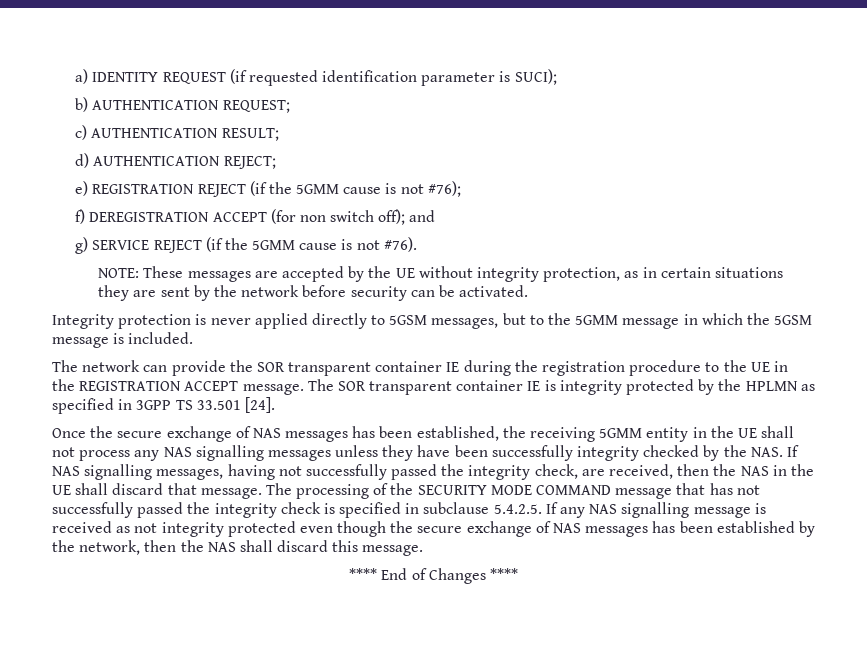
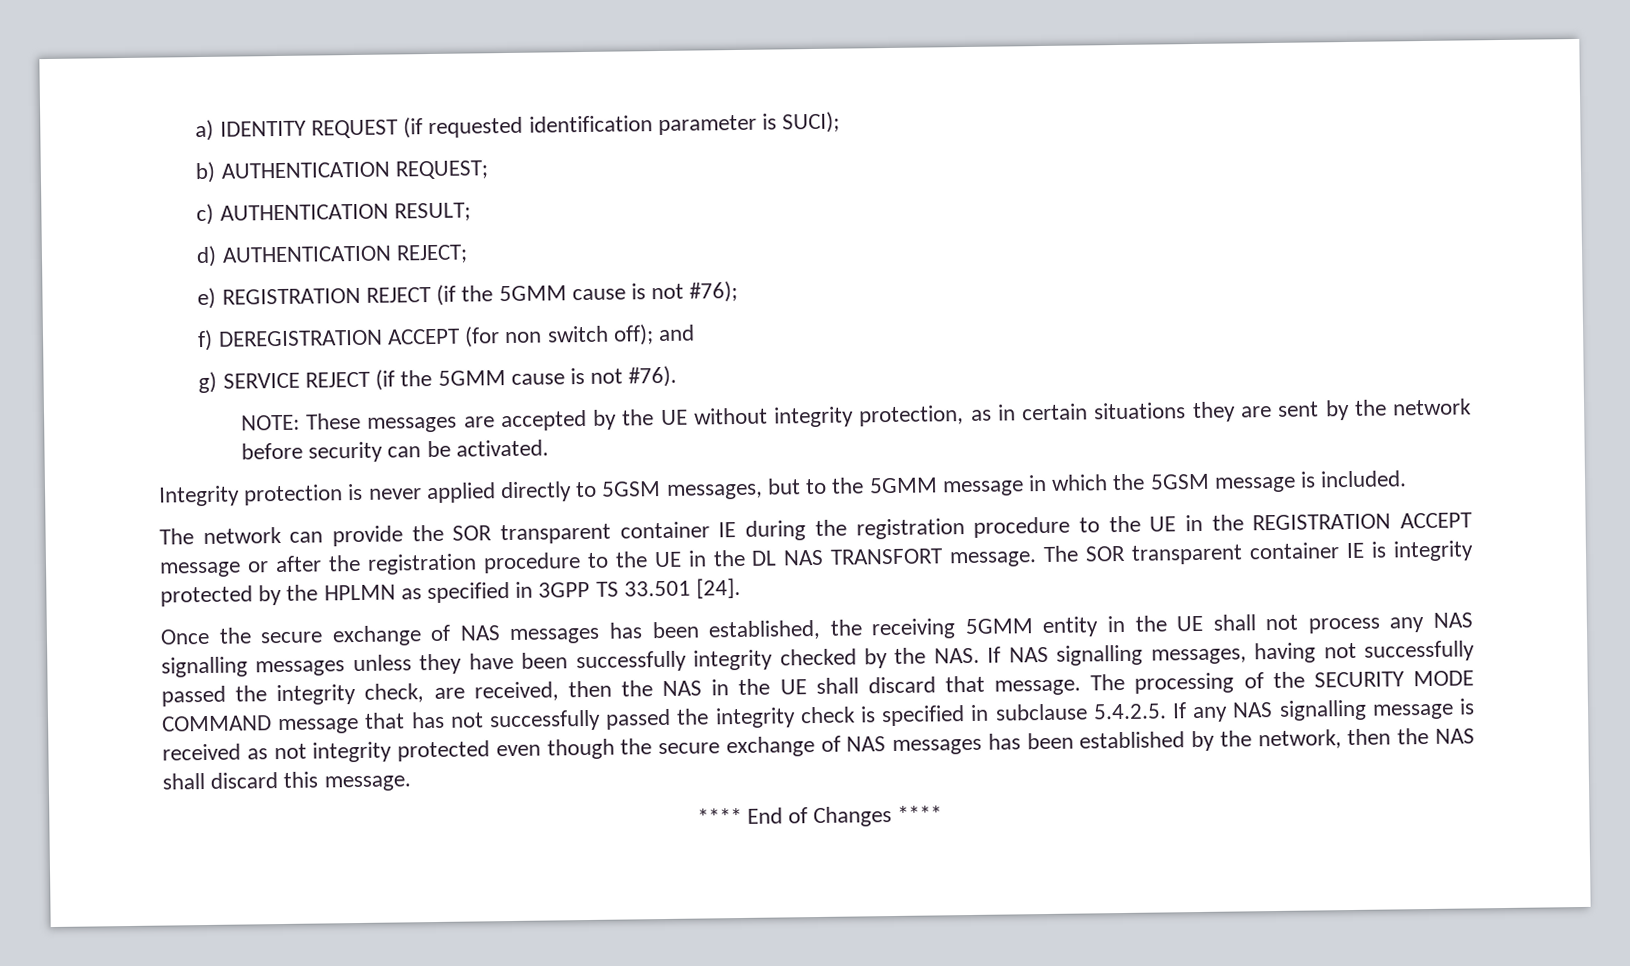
(239, 386) none -> [159,548,944,578] message or after the registration procedure to the UE in the DL NAS TRANSFORT

